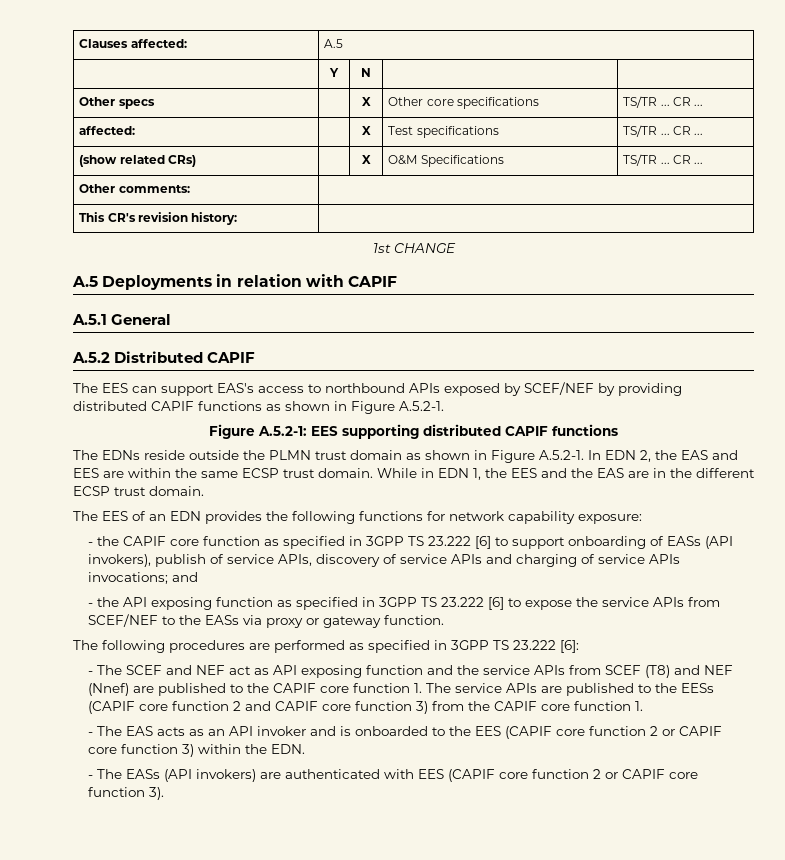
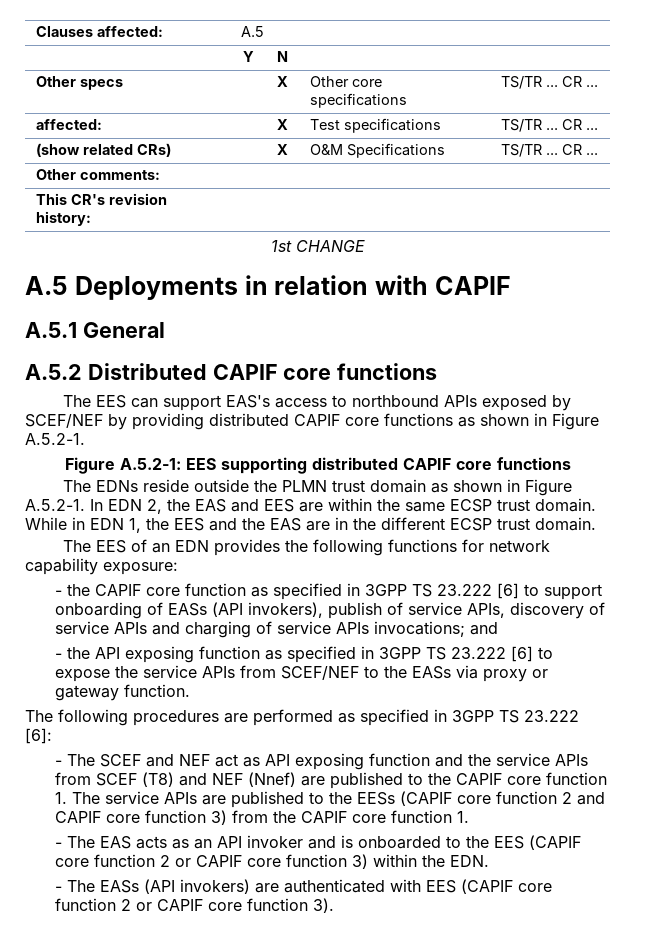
(256, 357) none -> [283,363,438,380] core functions
(194, 406) none -> [345,417,379,426] core
(548, 431) none -> [455,461,492,470] core

